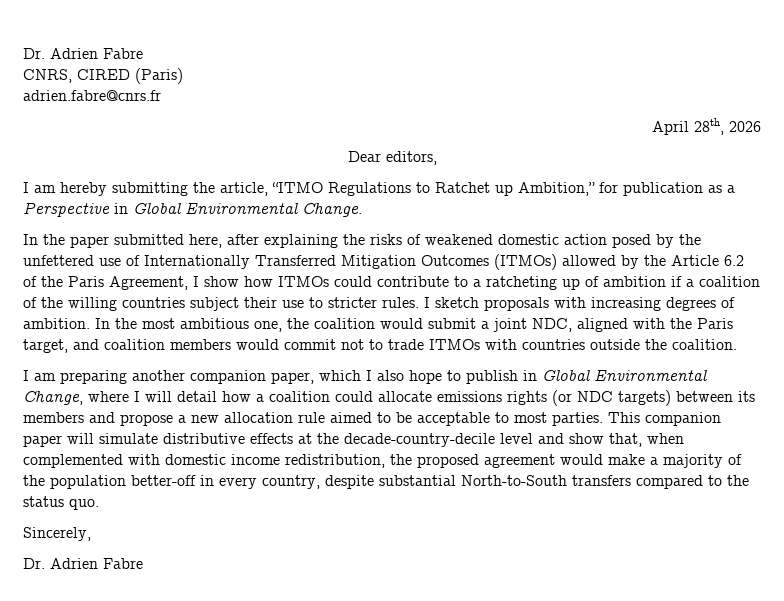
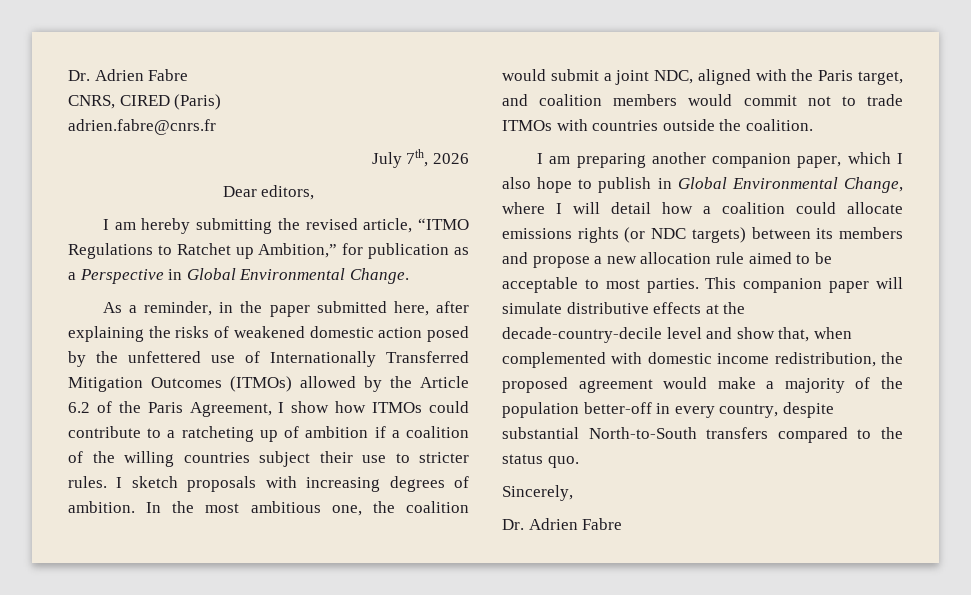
[652,118,724,135] April 28th, -> [371,149,429,168] July 7th,
(215, 187) none -> [305,218,358,230] revised
[23,234,38,245] In -> [102,301,234,316] As a reminder, in

